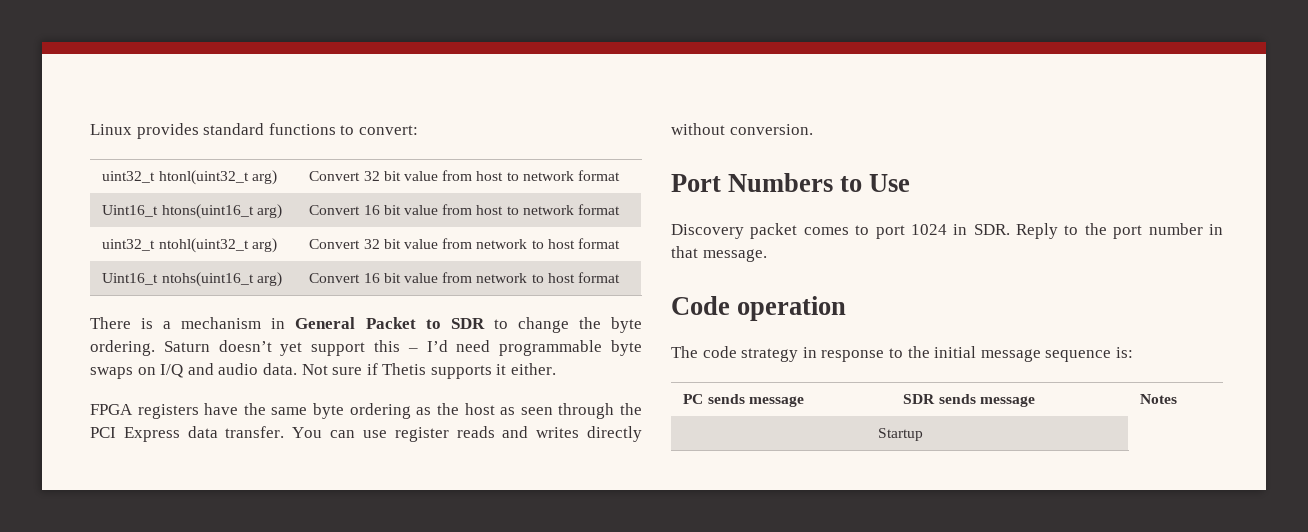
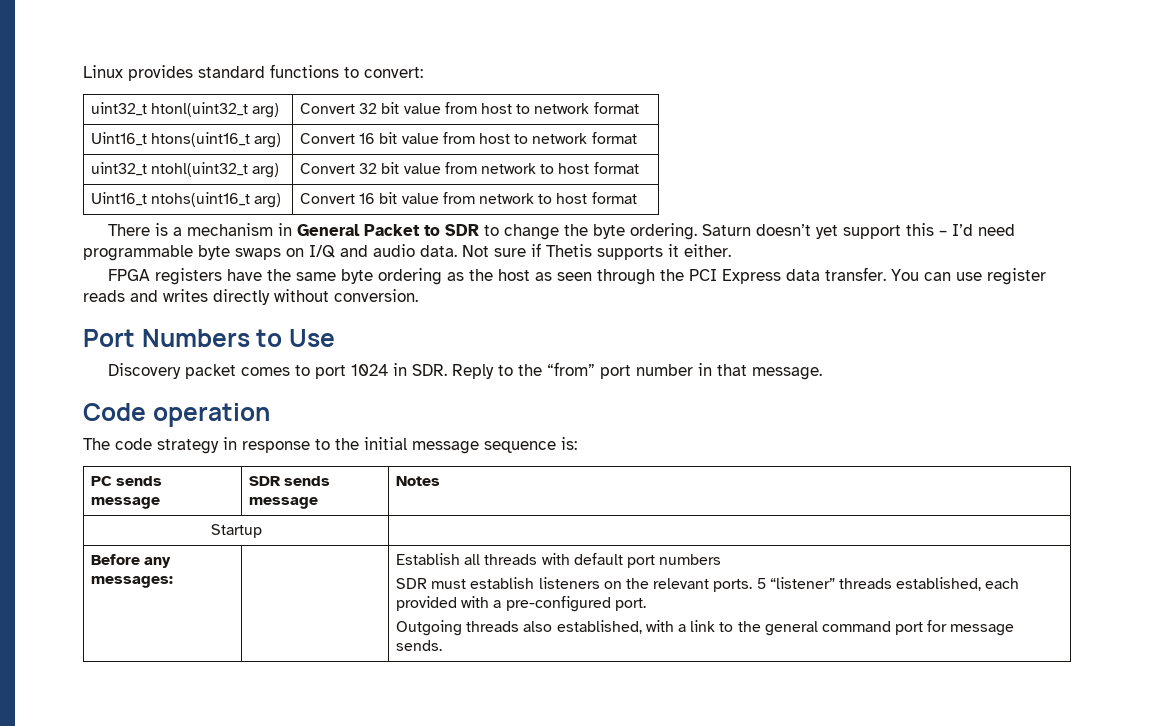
(1107, 229) none -> [546,362,595,376] “from”
(923, 434) none -> [91,554,172,568] [91,576,174,588] [396,553,722,568] [396,577,1020,592] [396,596,646,612] [396,620,1015,636] [396,640,443,651] | // Before any messages: | | Establish all threads with default port numbers // SDR must establish listeners on the relevant ports. 5 “listener” threads established, each provided with a pre-configured port. // Outgoing threads also established, with a link to the general command port for message sends.

